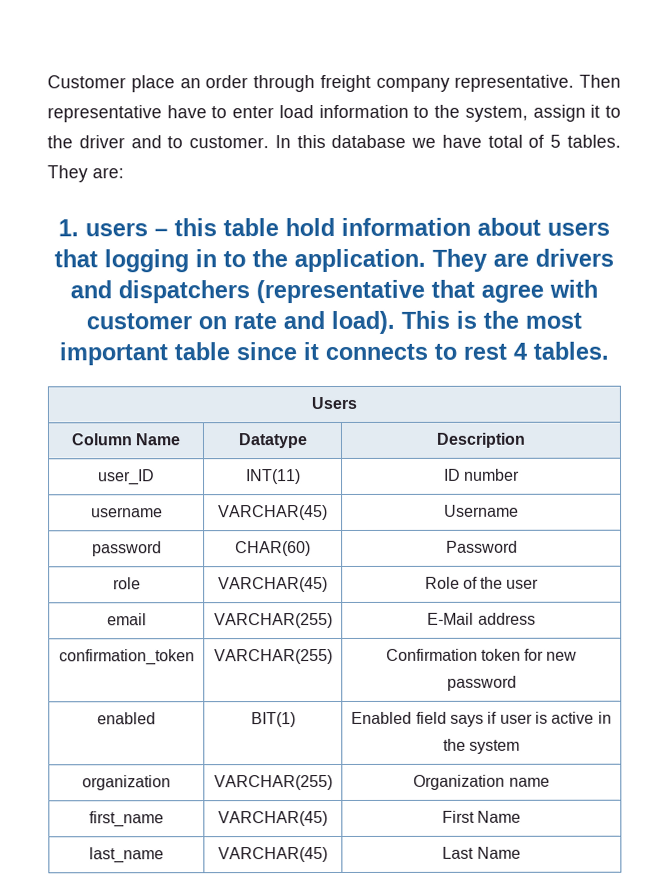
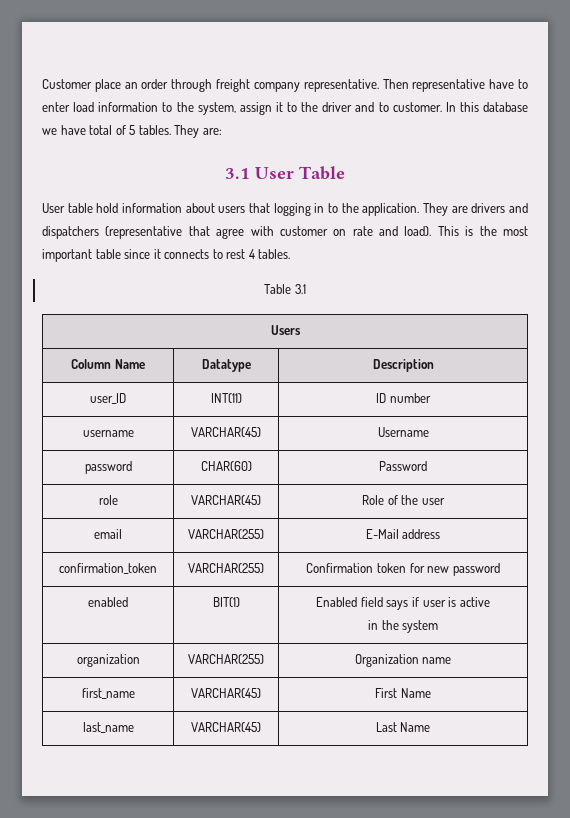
[58,218,217,237] 1. users – this -> [225,166,345,180] [42,203,65,213] 3.1 User Table // User
(609, 350) none -> [264,284,306,294] // Table 3.1
(595, 717) none -> (490, 602) //

